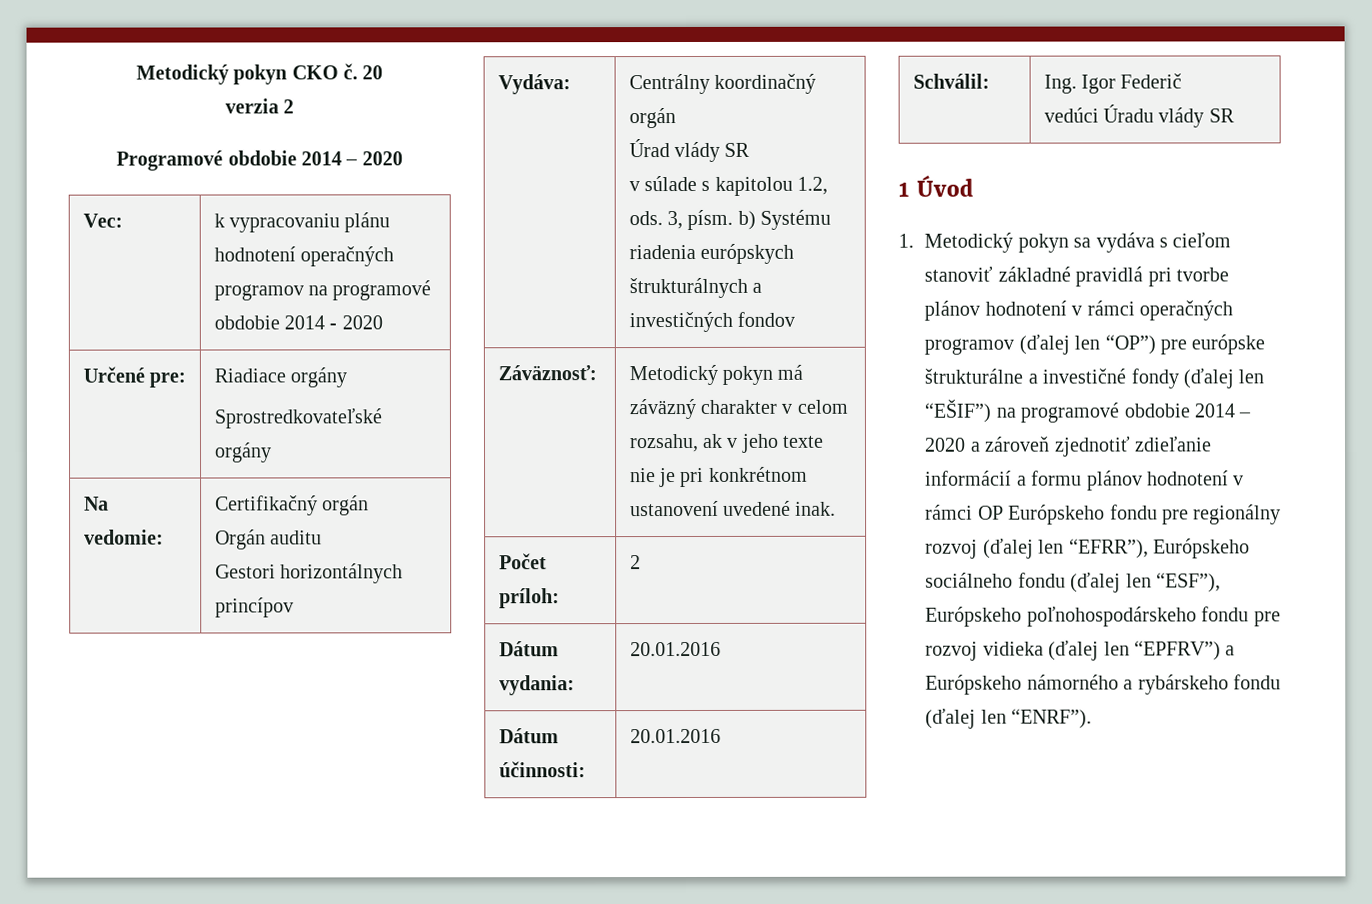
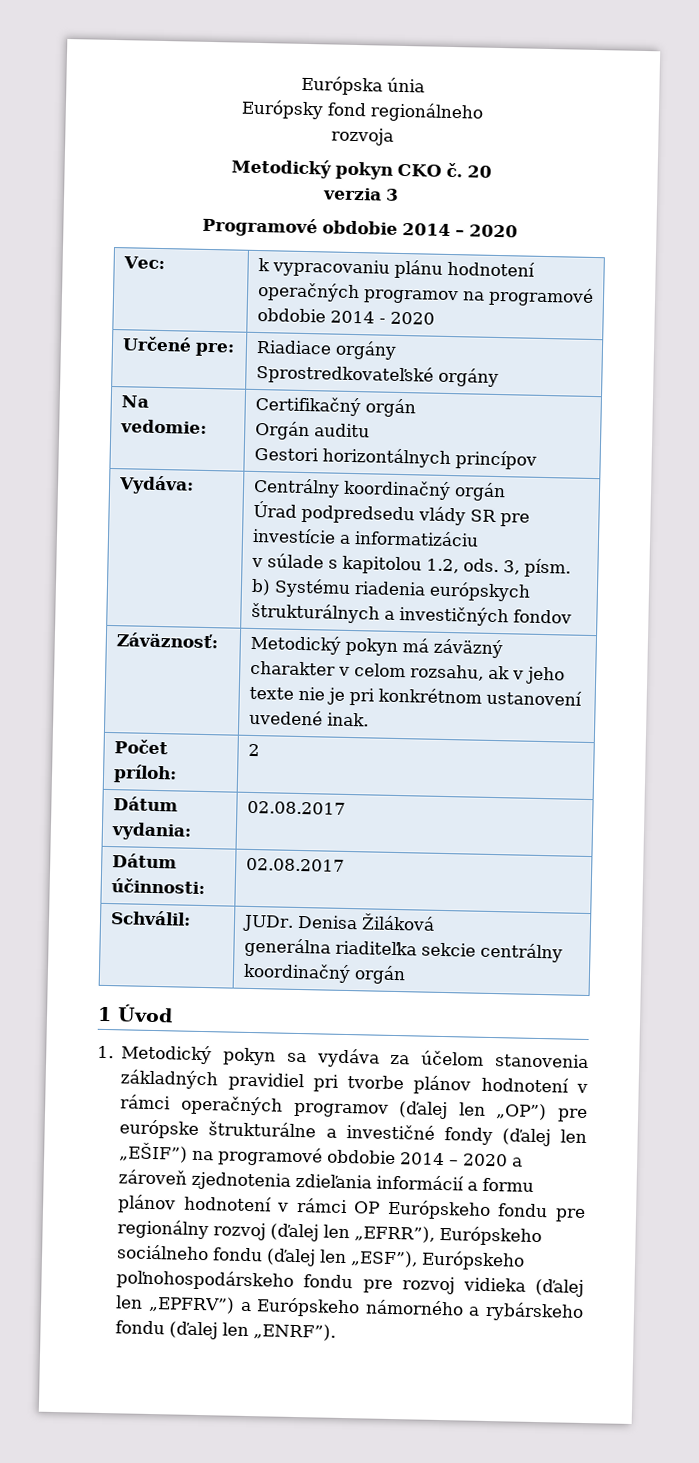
(135, 74) none -> [301,75,425,96] [241,99,484,123] [330,127,394,146] Európska únia // Európsky fond regionálneho // rozvoja //
[283,99,295,114] 2 -> [385,188,399,201] 3
[674,141,751,163] vlády SR -> [300,504,530,527] [251,527,479,547] podpredsedu vlády SR pre investície a informatizáciu
[629,641,721,657] 20.01.2016 -> [246,800,346,815] 02.08.2017
[629,728,721,744] 20.01.2016 -> [245,857,345,872] 02.08.2017
[1043,73,1183,94] [1043,104,1235,128] Ing. Igor Federič // vedúci Úradu vlády SR -> [241,913,435,932] [243,937,563,963] [242,962,406,985] JUDr. Denisa Žiláková // generálna riaditeľka sekcie centrálny koordinačný orgán
[1158,232,1232,248] [924,266,1144,287] s cieľom stanoviť základné pravidlá -> [390,1050,589,1069] [120,1069,304,1092] za účelom stanovenia základných pravidiel
[1104,334,1156,355] “OP”) -> [495,1103,548,1121] „OP”)
[924,399,992,423] “EŠIF”) -> [119,1142,189,1163] „EŠIF”)
[1053,436,1211,457] zjednotiť zdieľanie -> [191,1171,373,1191] zjednotenia zdieľania
[1068,538,1149,559] “EFRR”), -> [354,1225,436,1243] „EFRR”),
[1155,572,1221,593] “ESF”), -> [350,1250,419,1268] „ESF”),
[1133,640,1221,661] “EPFRV”) -> [147,1295,235,1314] „EPFRV”)
[1011,708,1093,729] “ENRF”). -> [253,1323,337,1341] „ENRF”).

